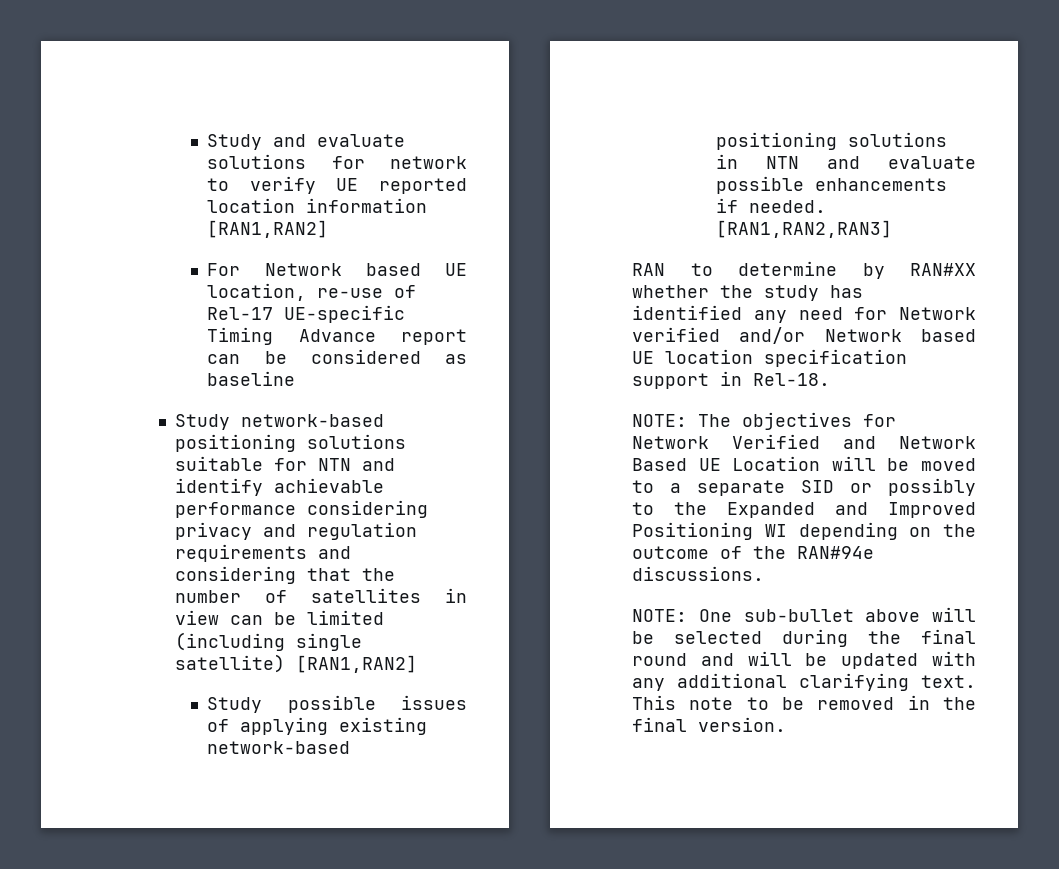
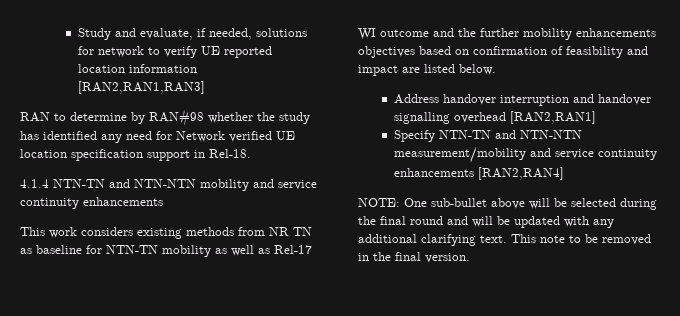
[317,134,406,147] evaluate -> [139,28,252,40] evaluate, if needed,
[207,220,329,238] [207,263,467,276] [207,283,417,301] [207,305,406,323] [207,327,467,345] [207,349,467,364] [207,371,296,386] [175,414,385,430] [175,434,407,452] [175,456,396,471] [175,478,385,496] [175,500,429,518] [175,522,418,540] [175,544,352,562] [175,566,396,584] [175,588,467,603] [175,610,385,625] [175,632,363,651] [175,654,418,673] [207,695,467,713] [207,717,428,735] [207,741,351,754] [716,132,948,150] [716,154,976,169] [716,176,948,194] [716,198,827,213] [716,220,893,238] [RAN1,RAN2] // For Network based UE location, re-use of Rel-17 UE-specific Timing Advance report can be considered as baseline // Study network-based positioning solutions suitable for NTN and identify achievable performance considering privacy and regulation requirements and considering that the number of satellites in view can be limited (including single satellite) [RAN1,RAN2] // Study possible issues of applying existing network-based positioning solutions in NTN and evaluate possible enhancements if needed. [RAN1,RAN2,RAN3] -> [77,81,205,94] [RAN2,RAN1,RAN3]
[910,263,976,276] RAN#XX -> [149,109,204,126] RAN#98
[739,327,976,344] and/or Network based -> (272, 136) none
[632,412,896,430] [632,434,976,449] [632,456,976,471] [632,478,976,496] [632,502,976,518] [632,522,976,540] [632,546,874,559] [632,566,764,581] NOTE: The objectives for Network Verified and Network Based UE Location will be moved to a separate SID or possibly to the Expanded and Improved Positioning WI depending on the outcome of the RAN#94e discussions. -> [20,179,317,191] [20,197,163,209] [20,227,312,239] [20,245,312,257] [358,28,656,40] [358,46,648,58] [358,64,496,76] [393,94,651,106] [393,111,596,124] [393,130,582,142] [393,147,657,163] [393,167,564,180] 4.1.4 NTN-TN and NTN-NTN mobility and service continuity enhancements // This work considers existing methods from NR TN as baseline for NTN-TN mobility as well as Rel-17 WI outcome and the further mobility enhancements objectives based on confirmation of feasibility and impact are listed below. // Address handover interruption and handover signalling overhead [RAN2,RAN1] // Specify NTN-TN and NTN-NTN measurement/mobility and service continuity enhancements [RAN2,RAN4]

